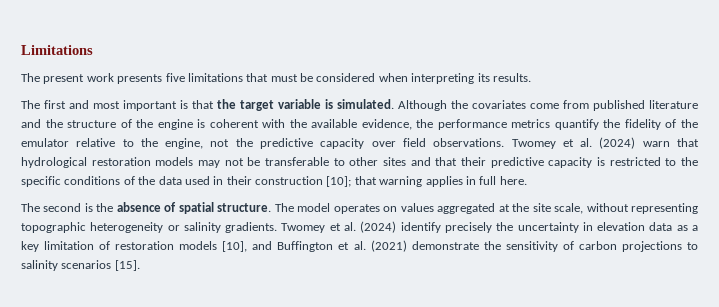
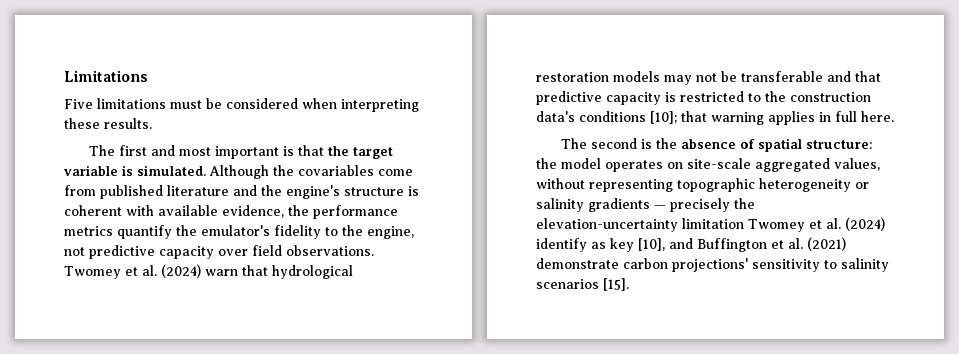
[21,73,269,84] The present work presents five limitations that -> [64,98,166,109] Five limitations
[477,73,490,82] its -> [64,118,100,129] these
[472,100,526,109] covariates -> [298,165,374,176] covariables
[67,119,193,130] structure of the engine -> [286,185,404,199] engine's structure
[289,119,307,128] the -> (154, 210) none
[624,119,698,130] [21,138,116,147] fidelity of the emulator relative -> [201,225,321,239] emulator's fidelity
[235,138,253,147] the -> (85, 251) none
[333,157,407,166] to other sites -> (823, 76) none
[461,157,487,166] their -> (881, 76) none
[21,176,323,187] specific conditions of the data used in their construction -> [790,92,871,102] [536,111,646,122] construction data's conditions
[217,203,294,212] structure. The -> [805,140,872,149] [536,158,557,169] structure: the
[400,203,584,214] values aggregated at the site scale, -> [687,158,880,172] site-scale aggregated values,
[225,222,278,233] gradients. -> [588,198,755,212] [536,218,744,232] gradients — precisely the elevation-uncertainty limitation
[444,222,698,233] [21,241,218,252] precisely the uncertainty in elevation data as a key limitation of restoration models -> [591,238,634,252] as key
[483,241,682,252] the sensitivity of carbon projections -> [623,258,820,272] carbon projections' sensitivity

